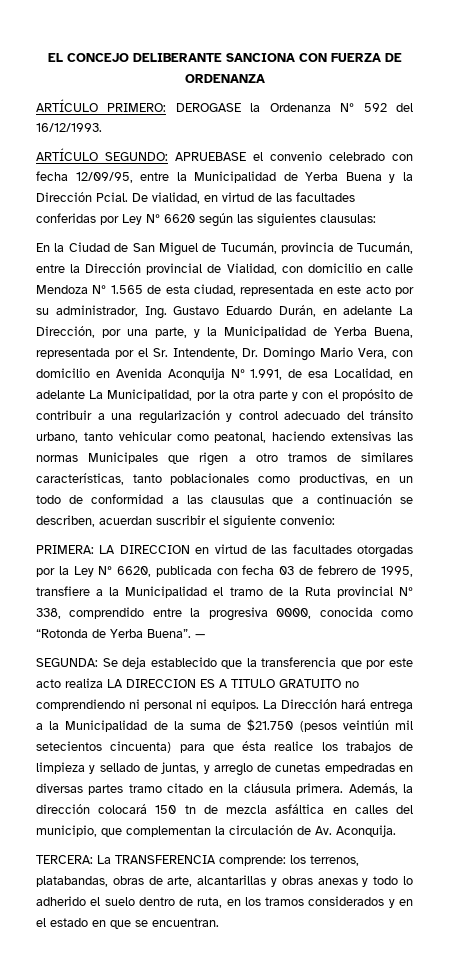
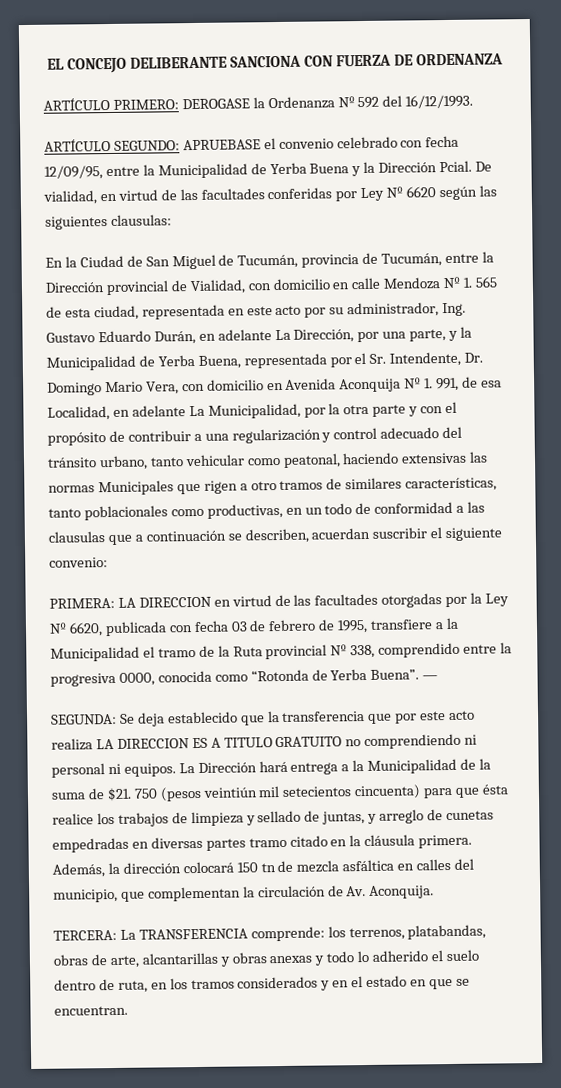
[110,285,143,294] 1.565 -> [463,276,498,288] 1. 565
[250,369,283,380] 1.991, -> [424,377,460,392] 1. 991,
[247,719,294,731] $21.750 -> [106,787,158,802] $21. 750

